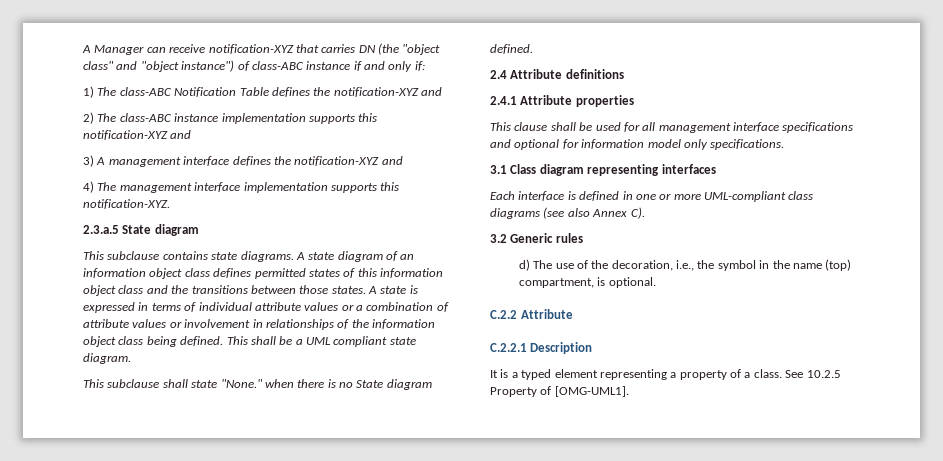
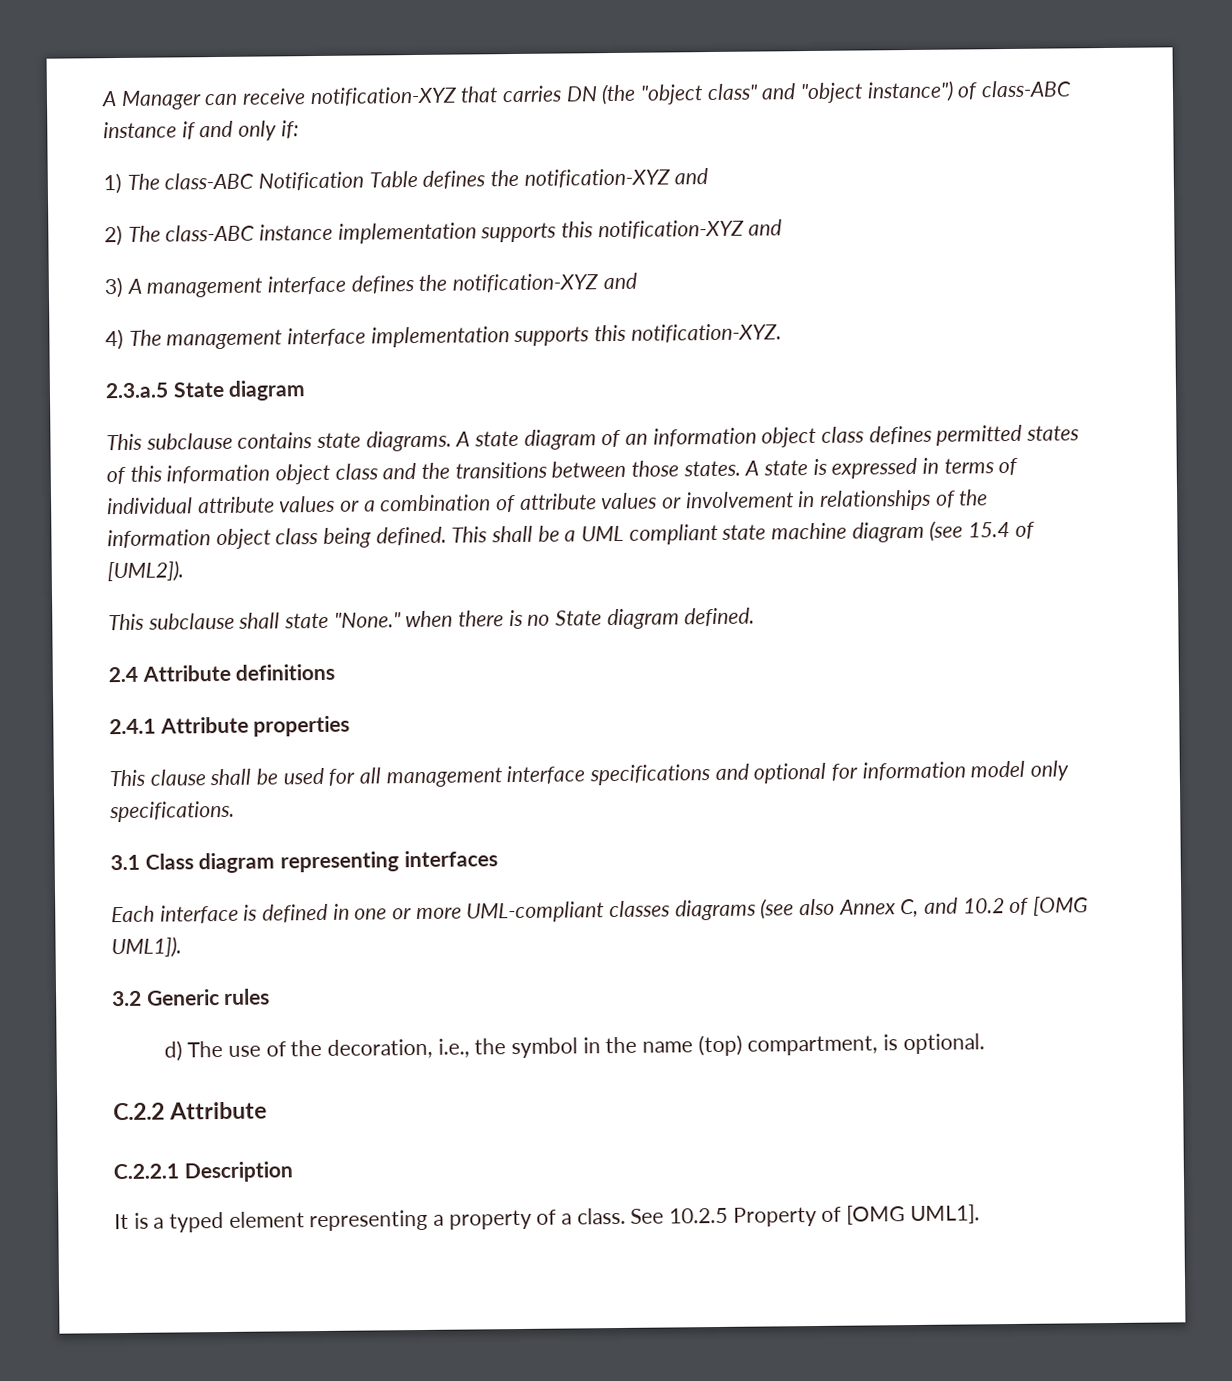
[83,353,131,364] diagram. -> [771,520,1035,543] [107,560,184,583] machine diagram (see 15.4 of [UML2]).
[788,191,814,200] class -> [609,900,671,918] classes
[630,207,645,219] C). -> [900,896,1089,918] [111,936,182,959] C, and 10.2 of [OMG UML1]).
[554,386,629,397] [OMG-UML1]. -> [846,1204,980,1225] [OMG UML1].

